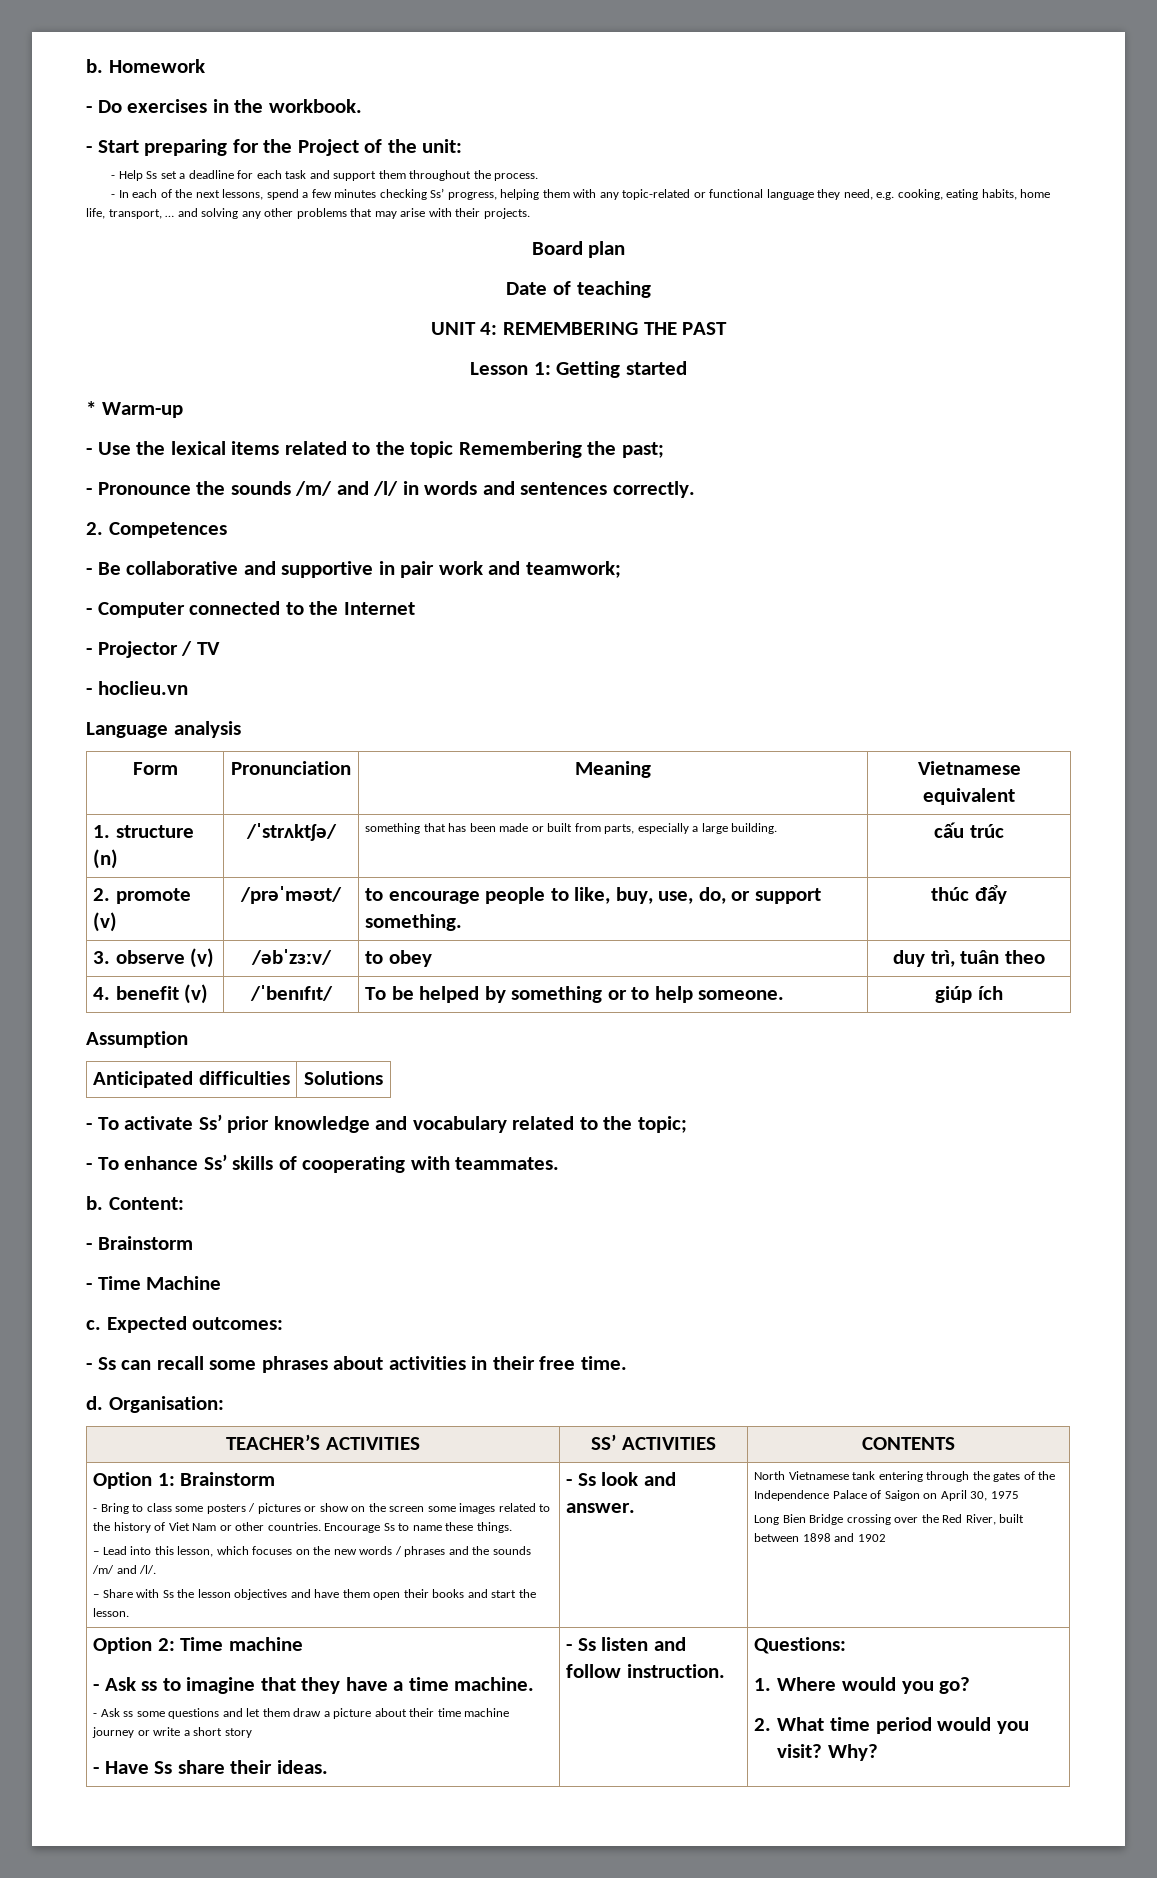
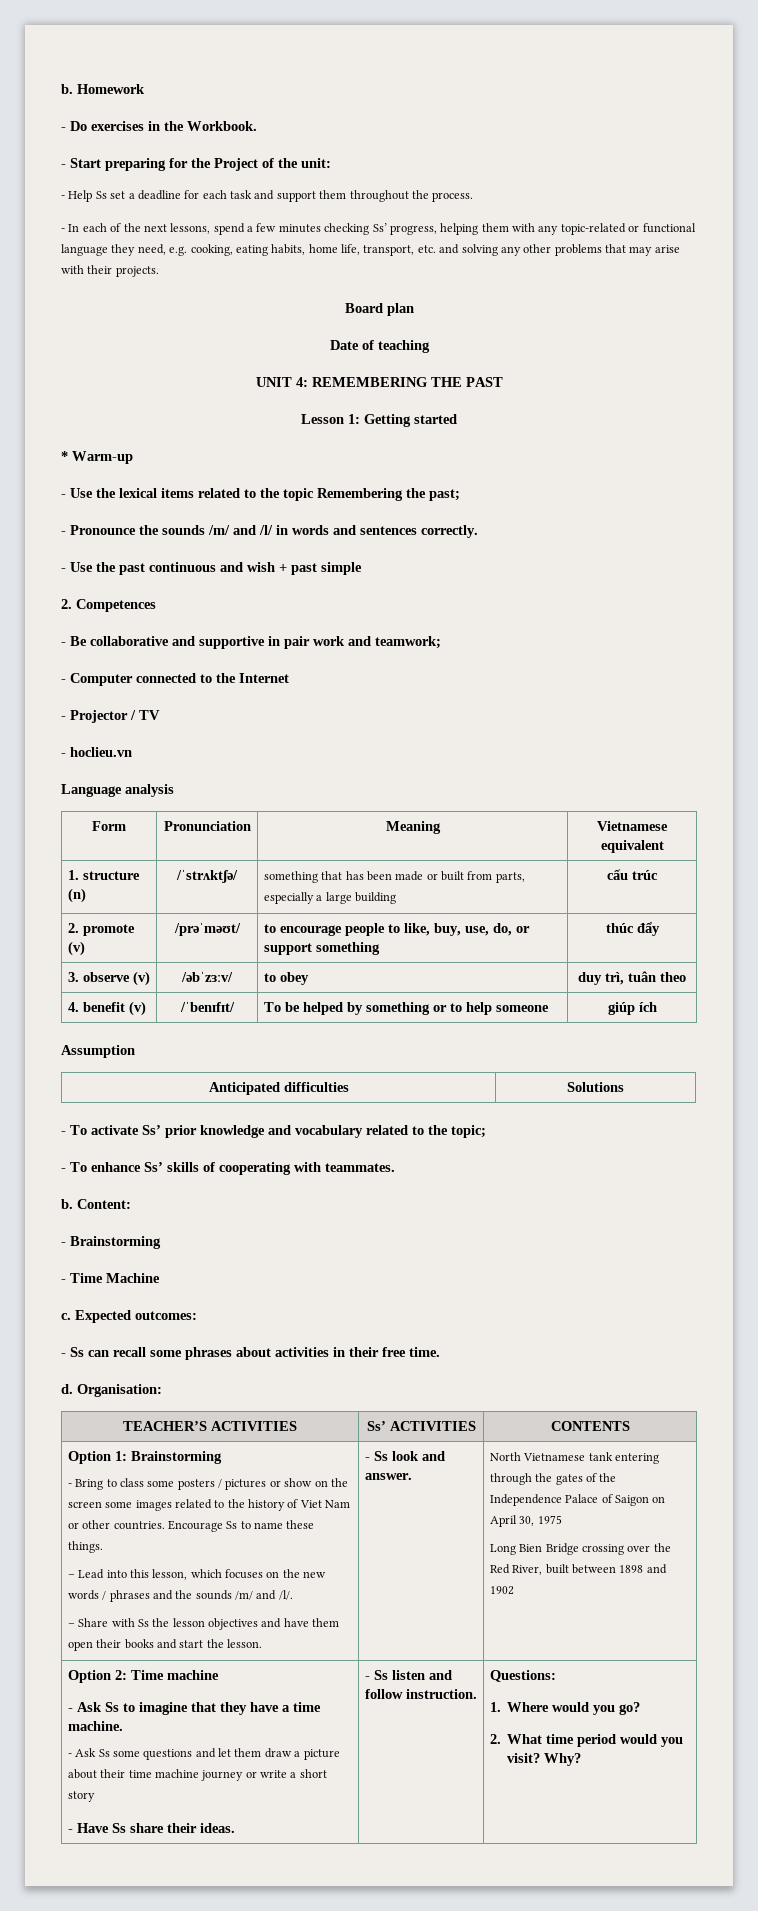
[268,99,362,113] workbook. -> [187,121,257,131] Workbook.
[165,215,175,217] … -> [417,245,436,253] etc.
(695, 489) none -> [61,562,362,575] // - Use the past continuous and wish + past simple
[731,823,778,834] building. -> [354,892,396,904] building
[364,914,462,931] something. -> [315,942,380,955] something
[698,990,785,1000] someone. -> [495,1005,549,1012] someone
[97,1236,193,1250] Brainstorm -> [70,1236,161,1249] Brainstorming
[591,1434,617,1450] SS’ -> [366,1421,386,1431] Ss’
[180,1472,276,1486] Brainstorm -> [130,1451,222,1464] Brainstorming
[141,1681,158,1691] ss -> [104,1702,119,1712] Ss
[123,1711,134,1717] ss -> [98,1749,110,1757] Ss

